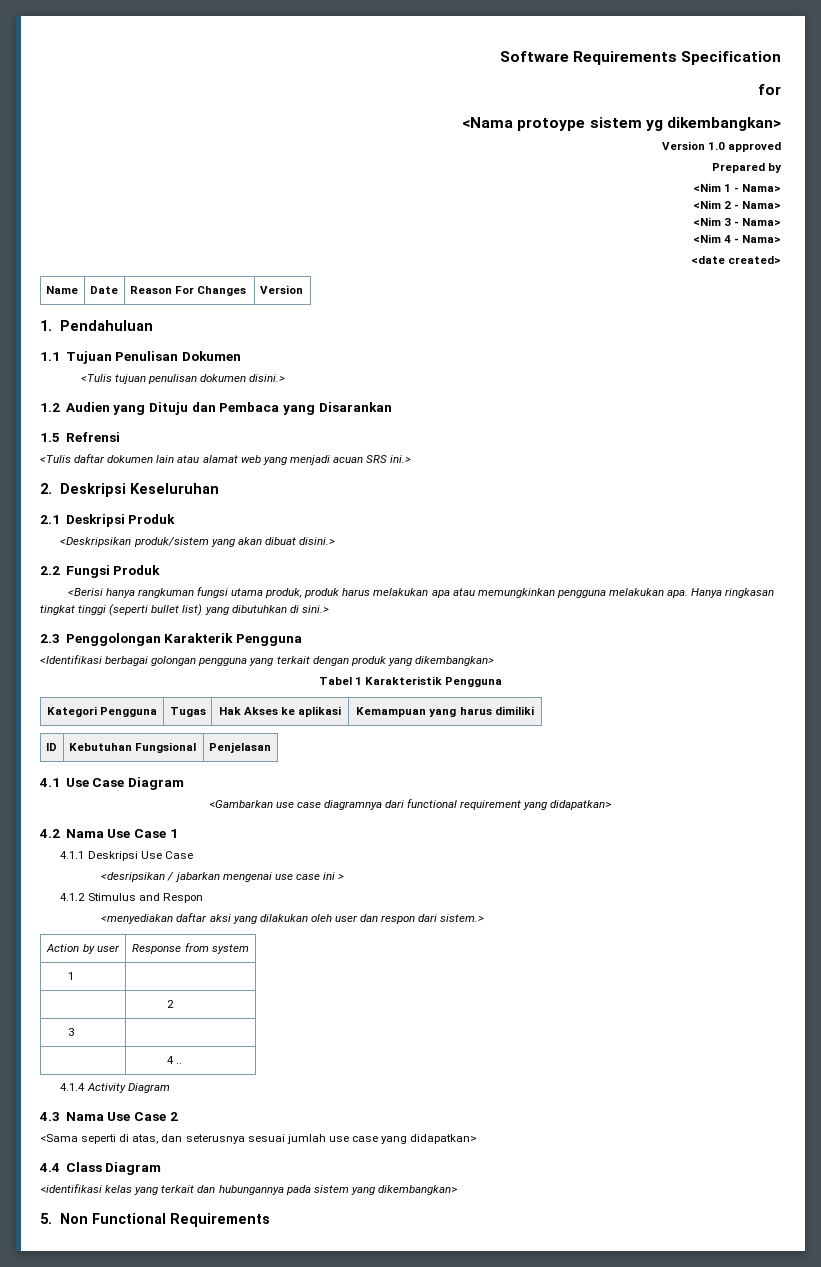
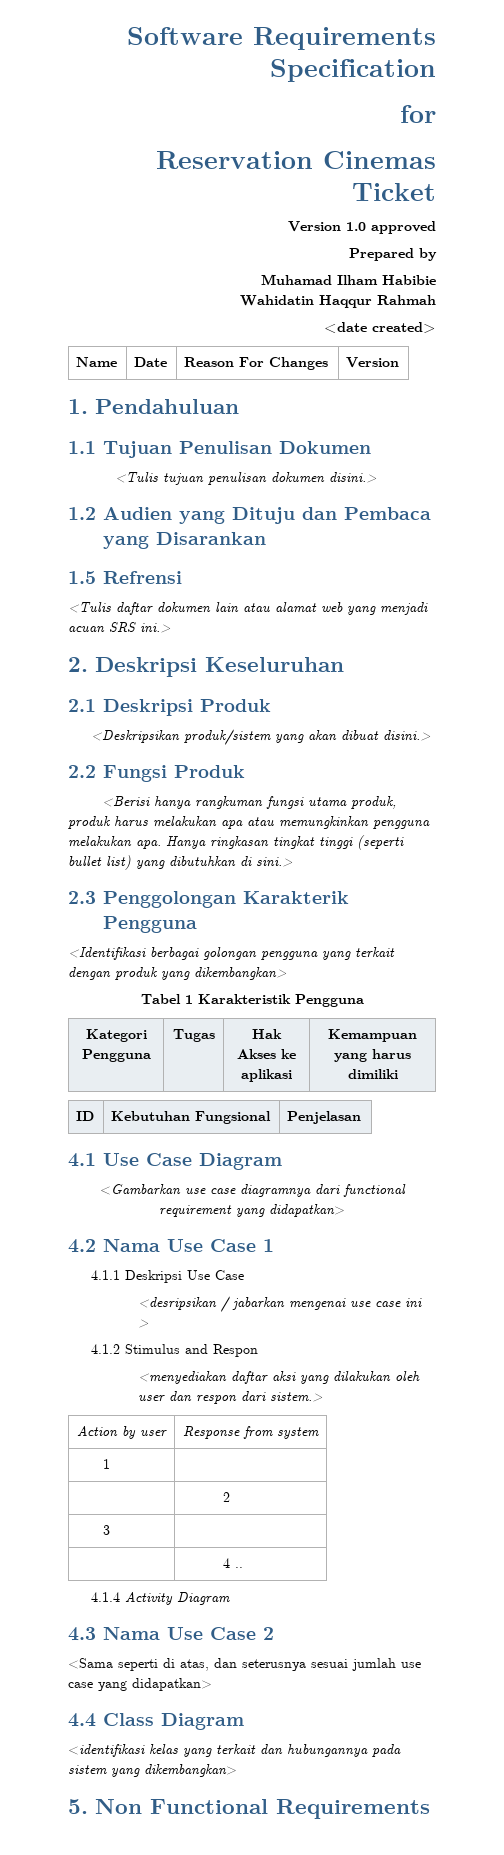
[462,117,781,131] <Nama protoype sistem yg dikembangkan> -> [156,151,436,169] [352,183,436,201] Reservation Cinemas Ticket
[692,183,781,192] [692,200,781,209] [692,217,781,226] [692,234,781,243] <Nim 1 - Nama> // <Nim 2 - Nama> // <Nim 3 - Nama> // <Nim 4 - Nama> -> [261,274,436,285] [240,295,436,308] Muhamad Ilham Habibie // Wahidatin Haqqur Rahmah

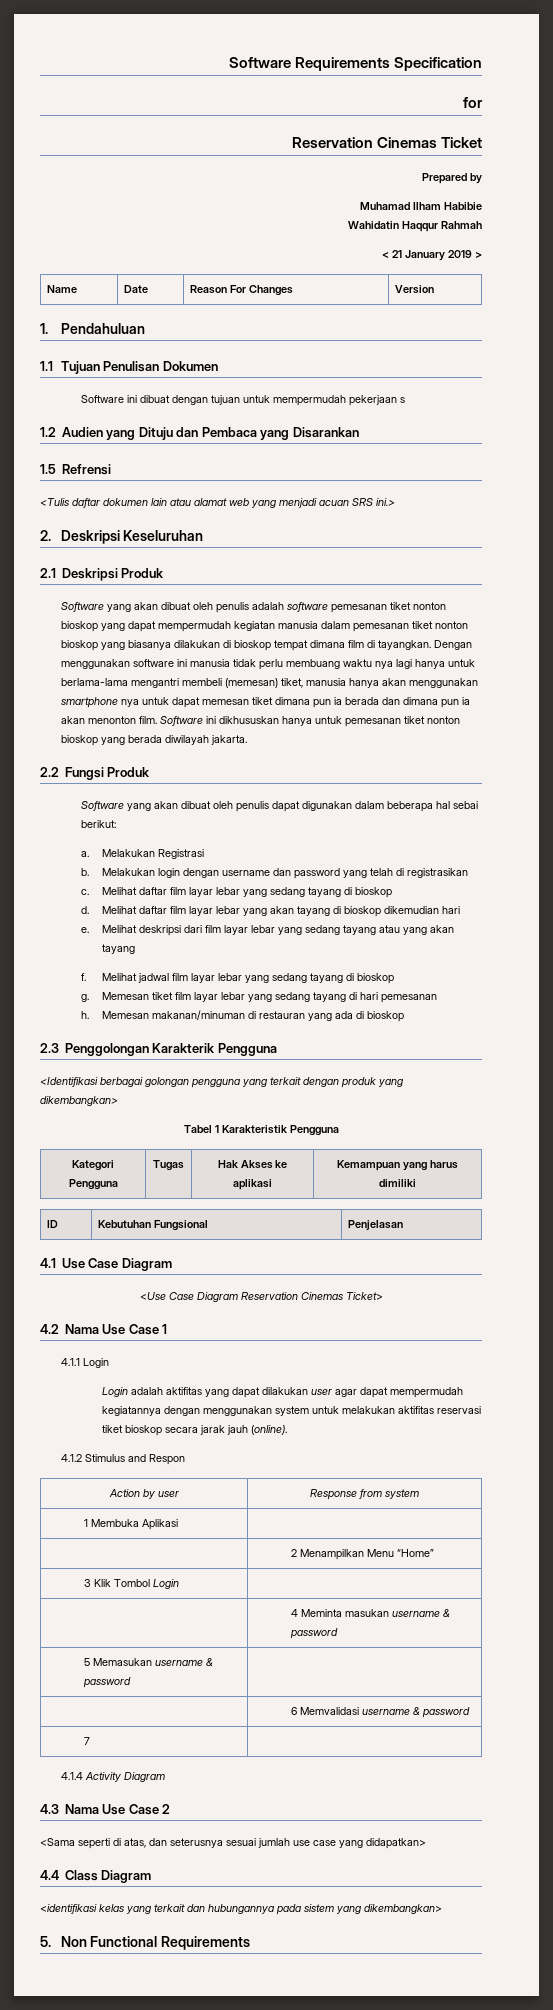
[288,221,436,234] // Version 1.0 approved -> (482, 142) none
[324,322,436,334] <date created> -> [382,250,482,261] < 21 January 2019 >
[114,472,377,485] <Tulis tujuan penulisan dokumen disini.> -> [81,395,406,406] Software ini dibuat dengan tujuan untuk mempermudah pekerjaan s
[91,729,432,745] [68,765,245,782] [102,796,397,809] [68,816,430,829] [68,835,404,850] [68,855,293,870] <Deskripsikan produk/sistem yang akan dibuat disini.> // 2.2 Fungsi Produk // <Berisi hanya rangkuman fungsi utama produk, produk harus melakukan apa atau memungkinkan pengguna melakukan apa. Hanya ringkasan tingkat tinggi (seperti bullet list) yang dibutuhkan di sini.> -> [60,602,446,613] [60,621,468,632] [60,640,472,651] [60,659,475,670] [60,678,478,688] [60,697,470,708] [60,716,460,727] [60,735,247,746] [40,767,151,780] [81,801,479,812] [81,820,117,828] [81,849,205,859] [81,868,469,879] [81,887,393,898] [81,906,461,917] [81,925,455,936] [102,944,136,954] [81,973,395,984] [81,992,438,1003] [81,1010,405,1022] Software yang akan dibuat oleh penulis adalah software pemesanan tiket nonton bioskop yang dapat mempermudah kegiatan manusia dalam pemesanan tiket nonton bioskop yang biasanya dilakukan di bioskop tempat dimana film di tayangkan. Dengan menggunakan software ini manusia tidak perlu membuang waktu nya lagi hanya untuk berlama-lama mengantri membeli (memesan) tiket, manusia hanya akan menggunakan smartphone nya untuk dapat memesan tiket dimana pun ia berada dan dimana pun ia akan menonton film. Software ini dikhususkan hanya untuk pemesanan tiket nonton bioskop yang berada diwilayah jakarta. // 2.2 Fungsi Produk // Software yang akan dibuat oleh penulis dapat digunakan dalam beberapa hal sebai berikut: // a. Melakukan Registrasi // b. Melakukan login dengan username dan password yang telah di registrasikan // c. Melihat daftar film layar lebar yang sedang tayang di bioskop // d. Melihat daftar film layar lebar yang akan tayang di bioskop dikemudian hari // e. Melihat deskripsi dari film layar lebar yang sedang tayang atau yang akan tayang // f. Melihat jadwal film layar lebar yang sedang tayang di bioskop // g. Memesan tiket film layar lebar yang sedang tayang di hari pemesanan // h. Memesan makanan/minuman di restauran yang ada di bioskop
[99,1184,406,1197] [159,1204,345,1217] <Gambarkan use case diagramnya dari functional requirement yang didapatkan> -> [139,1292,383,1302] <Use Case Diagram Reservation Cinemas Ticket>
[125,1270,245,1283] [137,1296,422,1312] [137,1319,149,1328] [91,1344,259,1357] [137,1371,420,1384] [137,1391,323,1404] Deskripsi Use Case // <desripsikan / jabarkan mengenai use case ini > // 4.1.2 Stimulus and Respon // <menyediakan daftar aksi yang dilakukan oleh user dan respon dari sistem.> -> [82,1358,109,1368] [102,1387,464,1398] [102,1406,482,1416] [102,1425,288,1436] [60,1454,185,1465] Login // Login adalah aktifitas yang dapat dilakukan user agar dapat mempermudah kegiatannya dengan menggunakan system untuk melakukan aktifitas reservasi tiket bioskop secara jarak jauh (online). // 4.1.2 Stimulus and Respon
[223,1492,231,1502] [103,1525,111,1535] [223,1558,244,1568] | // | 2 // 3 | // | 4 .. -> [91,1519,179,1530] [291,1549,435,1560] [84,1579,180,1589] [291,1609,451,1617] [290,1628,339,1639] [84,1658,214,1666] [83,1677,132,1688] [291,1707,471,1718] [84,1737,91,1745] Membuka Aplikasi | // | 2 Menampilkan Menu “Home” // 3 Klik Tombol Login | // | 4 Meminta masukan username & password // 5 Memasukan username & password | // | 6 Memvalidasi username & password // 7 |

